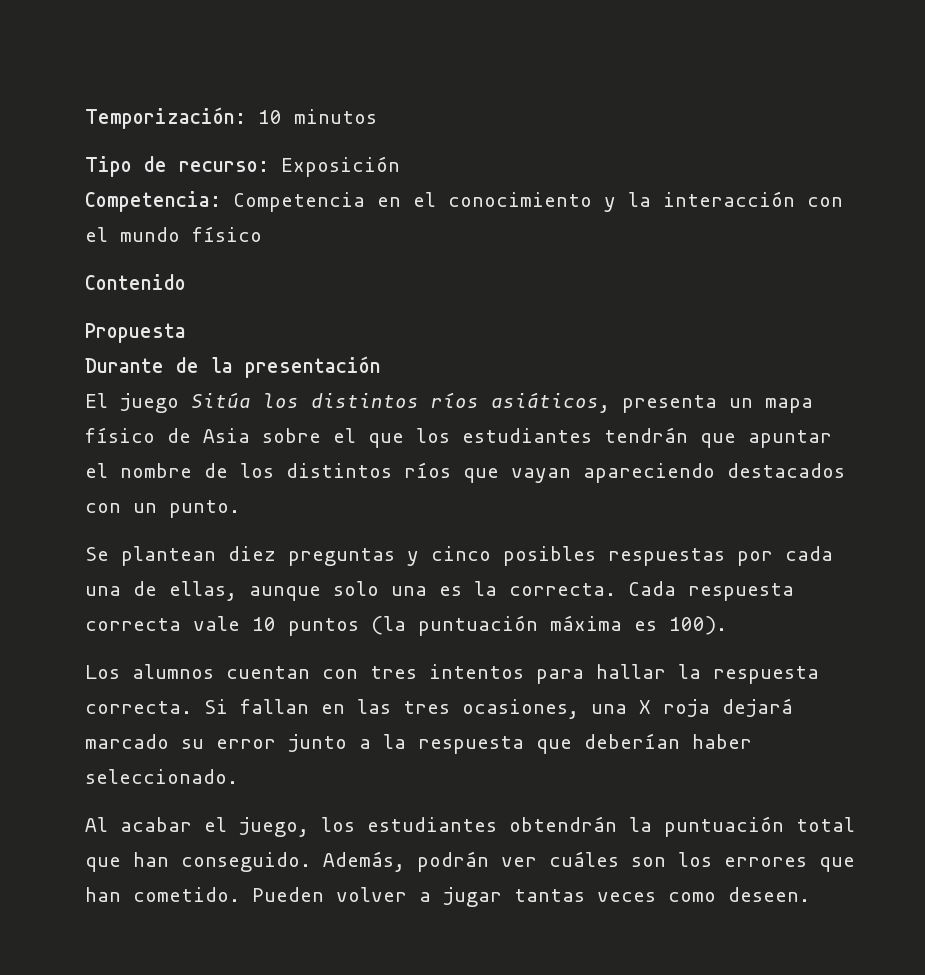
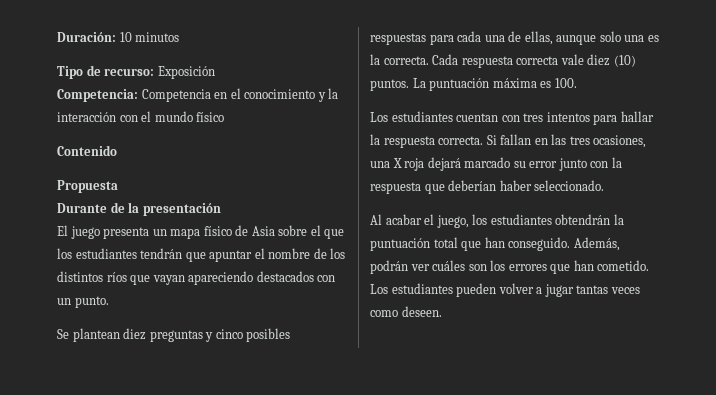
[85,107,246,129] Temporización: -> [57,32,116,42] Duración:
[191,392,610,413] Sitúa los distintos ríos asiáticos, -> (100, 232) none
[737,551,773,566] por -> [429,34,454,45] para
[252,616,406,636] 10 puntos (la -> [587,54,636,67] [370,78,426,91] diez (10) puntos. La
[669,616,727,635] [85,664,214,679] 100). // Los alumnos -> [554,78,577,88] [370,111,453,122] 100. // Los estudiantes
[359,739,371,749] a -> [590,161,609,168] con
[252,887,324,902] Pueden -> [370,283,497,297] Los estudiantes pueden

